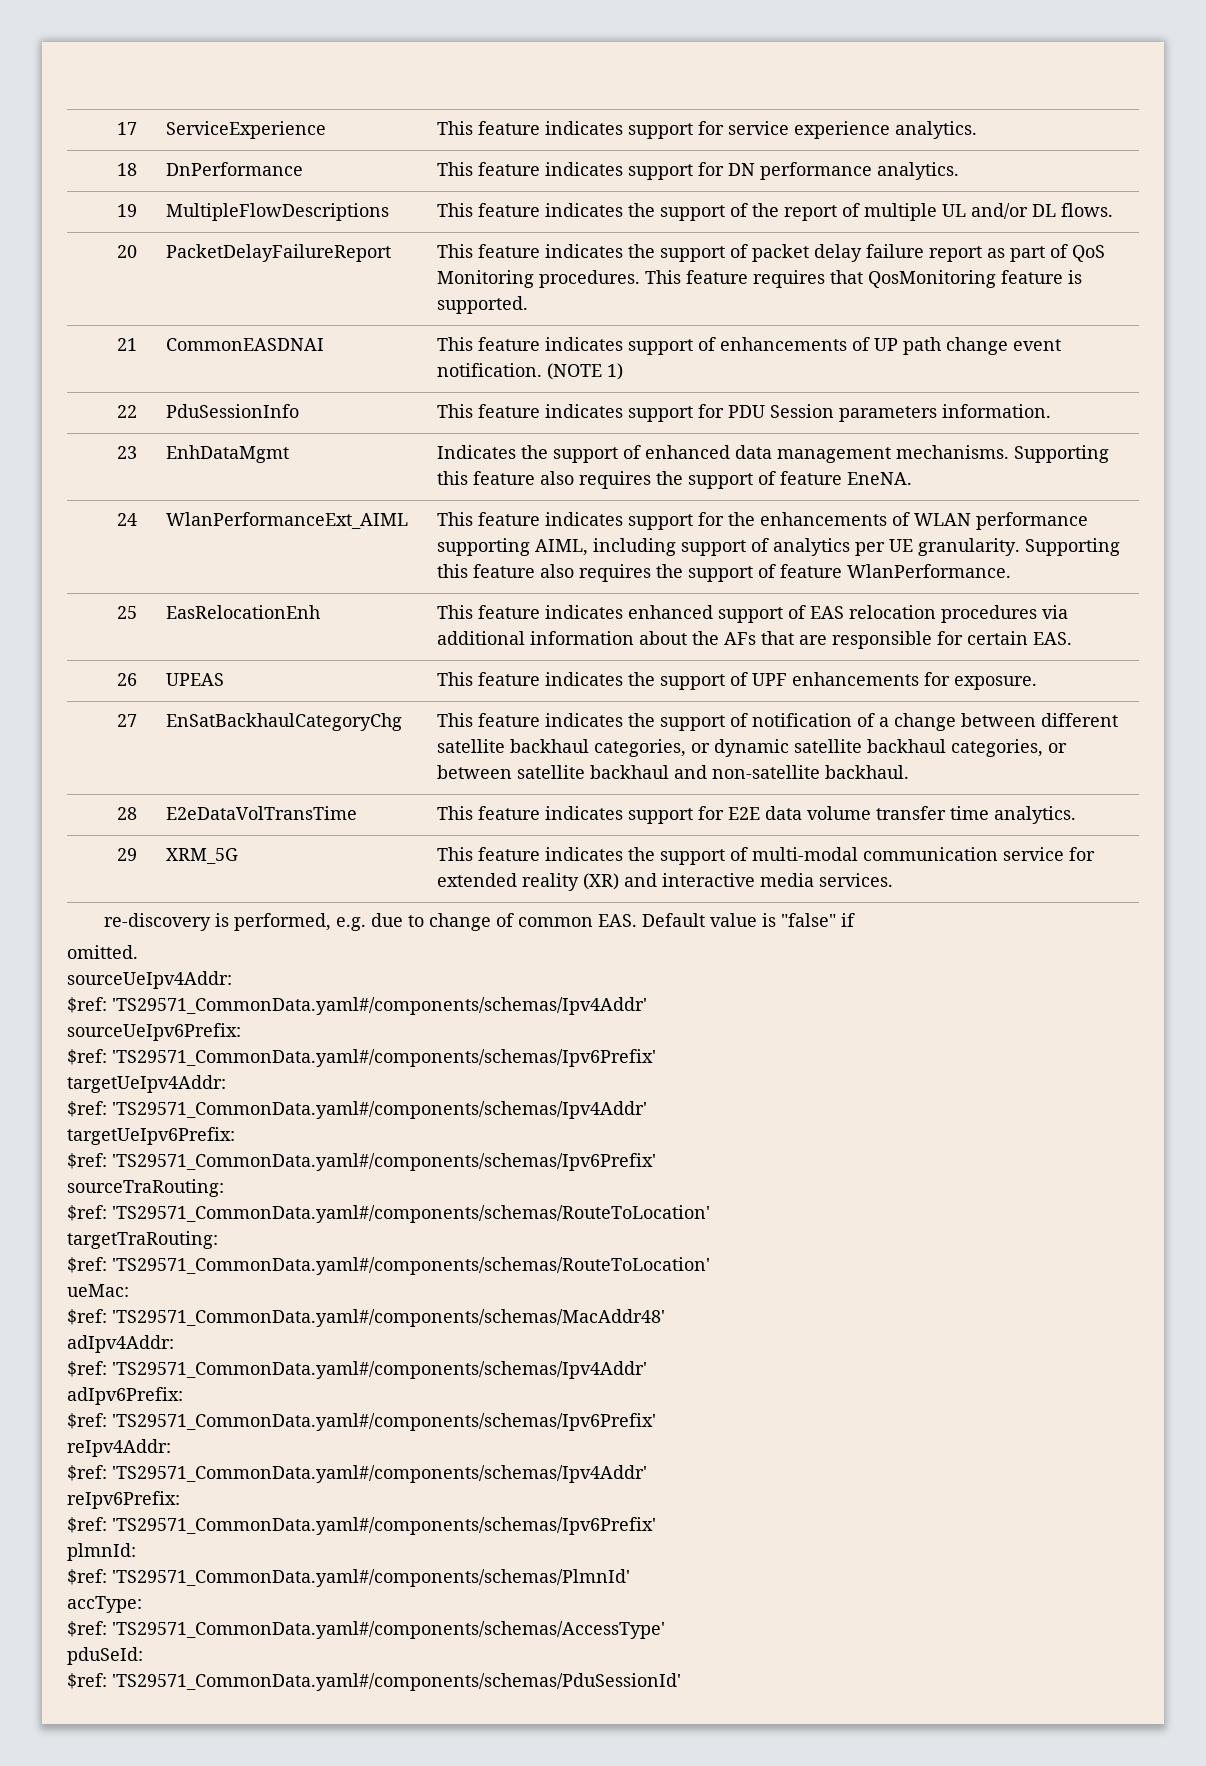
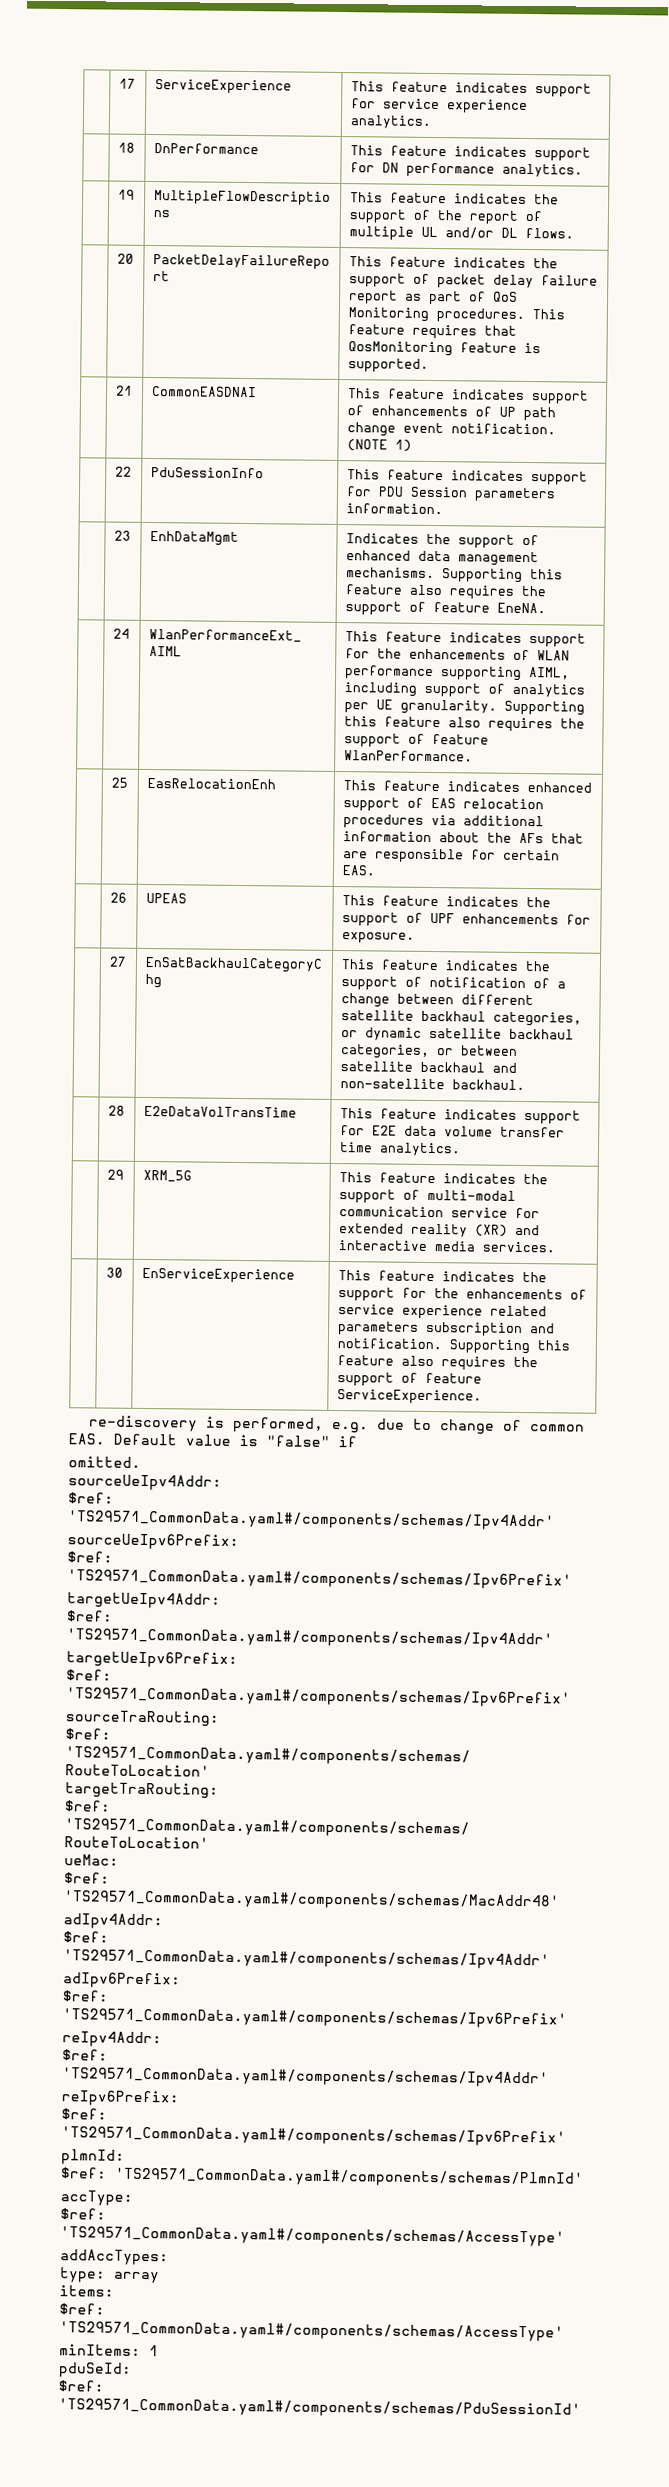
(893, 880) none -> [105,1267,123,1278] [141,1267,295,1284] [337,1270,547,1283] [337,1287,587,1302] [337,1304,547,1320] [337,1321,555,1338] [336,1338,570,1355] [336,1355,538,1371] [336,1372,482,1387] [336,1389,482,1405] // | 30 | EnServiceExperience | This feature indicates the support for the enhancements of service experience related parameters subscription and notification. Supporting this feature also requires the support of feature ServiceExperience.
(665, 1630) none -> [60,2249,169,2266] [59,2267,160,2284] [59,2285,114,2297] [59,2303,105,2315] [59,2321,564,2342] [59,2344,159,2357] // addAccTypes: // type: array // items: // $ref: 'TS29571_CommonData.yaml#/components/schemas/AccessType' // minItems: 1

